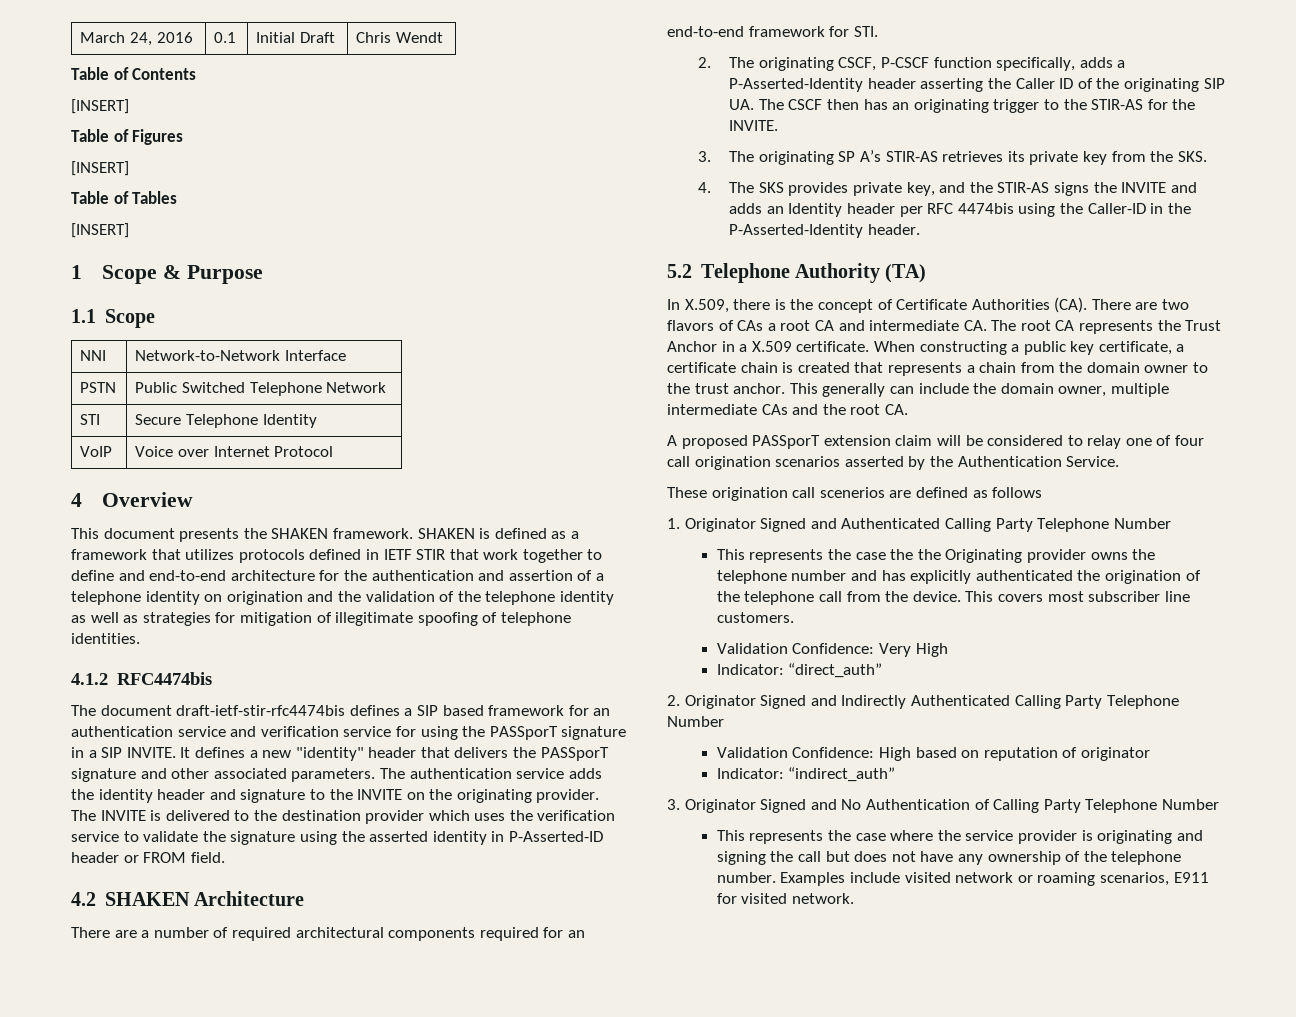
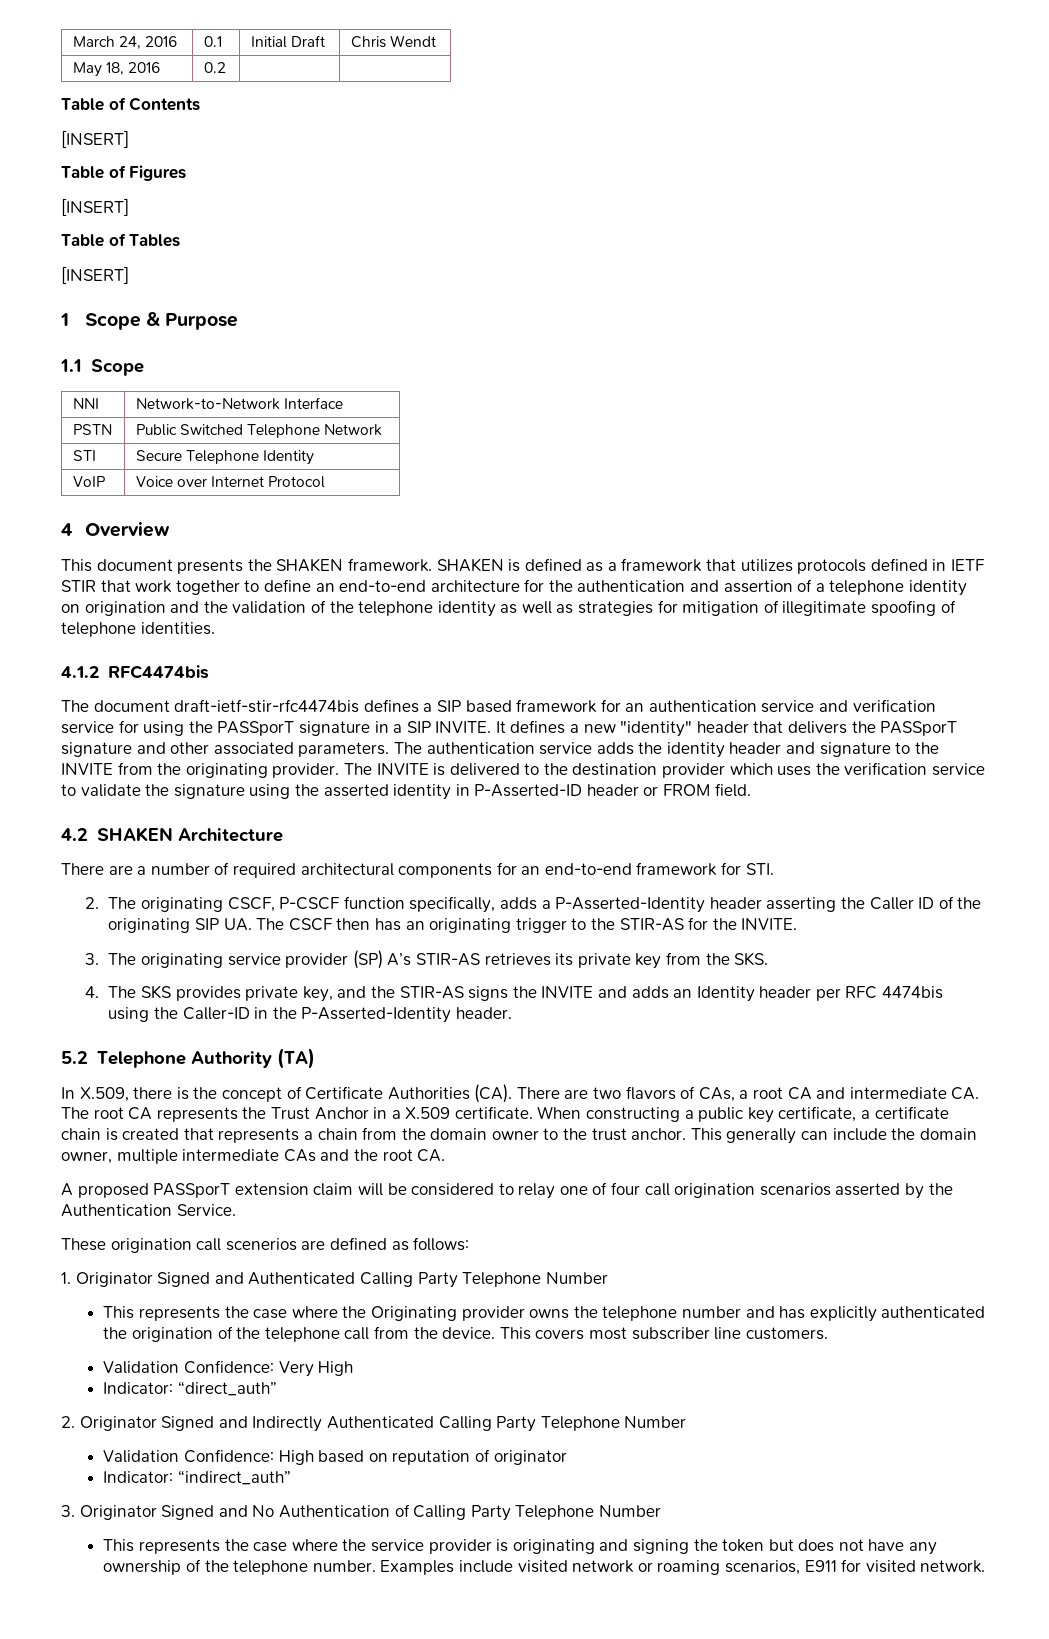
(444, 37) none -> [72,62,161,77] [203,62,226,73] // May 18, 2016 | 0.2 | |
[118,570,145,581] and -> [315,583,335,592] an
[406,792,425,800] on -> [117,762,153,775] from
[479,927,539,941] required -> (493, 870) none
[838,151,856,162] SP -> [227,950,383,969] service provider (SP)
[737,320,764,331] CAs -> [698,1087,735,1102] CAs,
[992,487,1043,498] follows -> [413,1237,470,1251] follows:
[890,549,914,560] the -> [291,1306,338,1318] where
[797,851,821,862] call -> [722,1539,765,1552] token

